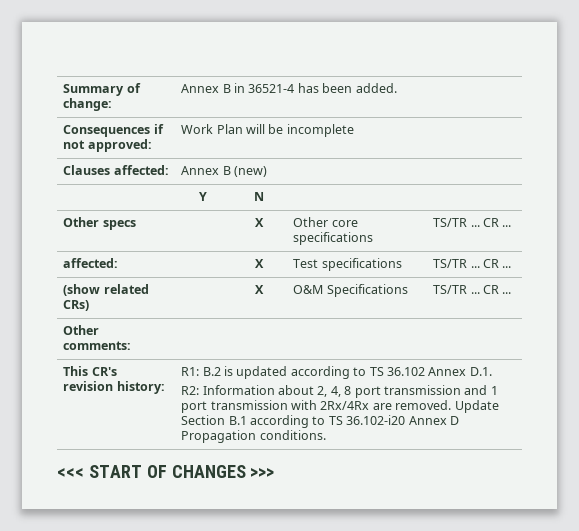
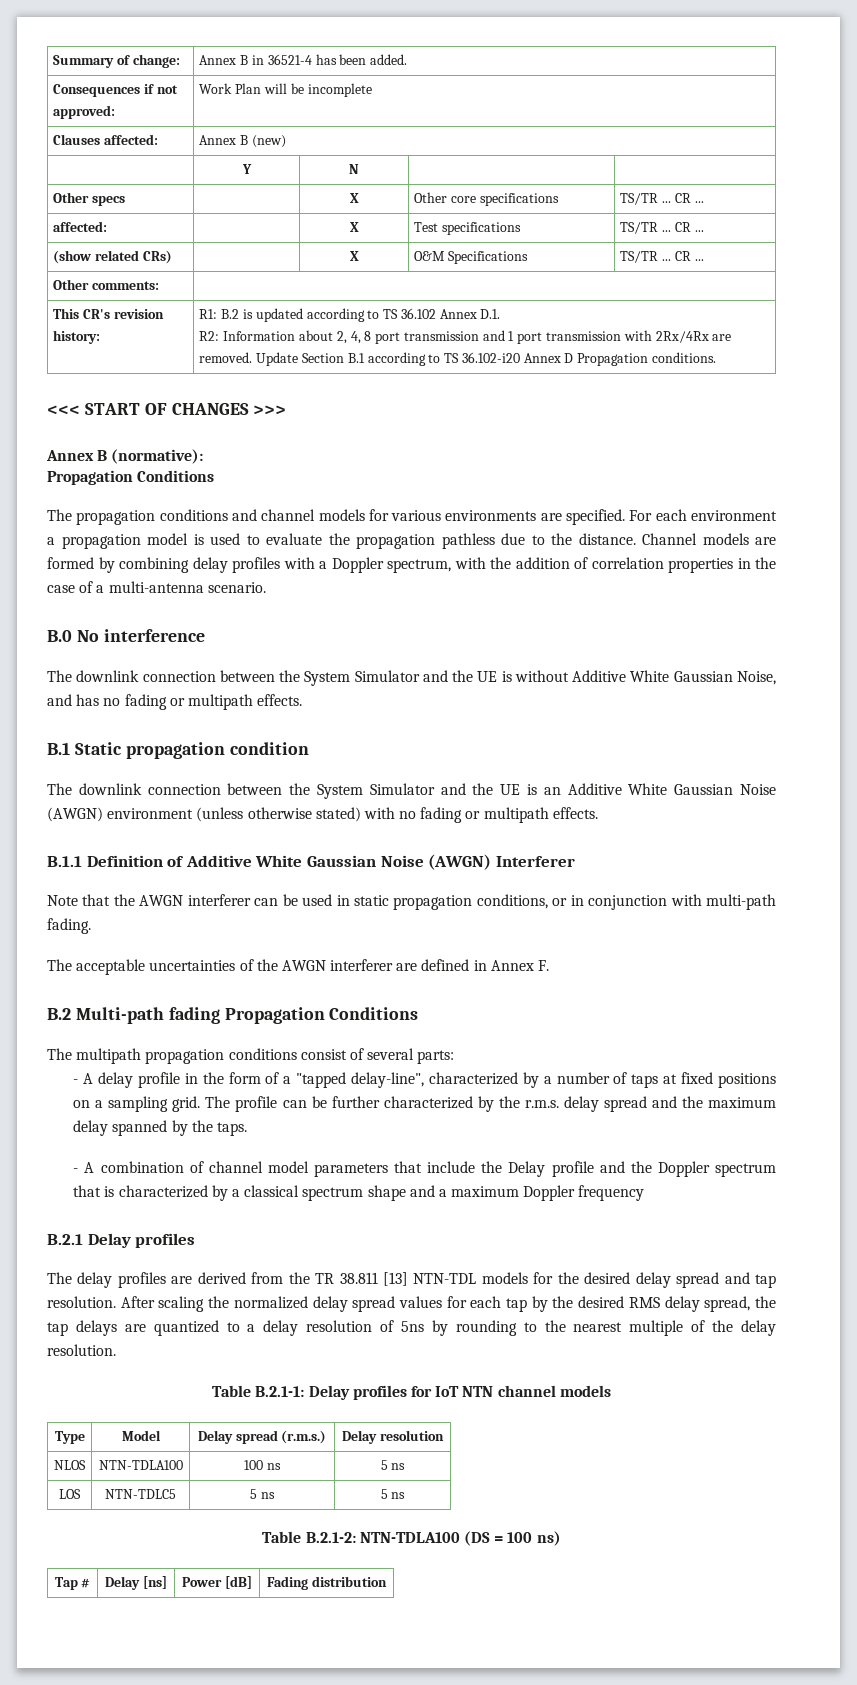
(275, 473) none -> [46,449,204,464] [47,470,215,485] [47,509,777,525] [47,533,776,549] [47,557,776,573] [47,581,266,593] [47,629,205,642] [47,670,776,686] [47,694,303,710] [47,742,309,759] [47,783,776,799] [47,807,598,823] [47,854,575,870] [47,894,776,910] [47,918,91,934] [47,959,550,975] [47,1007,419,1024] [47,1048,455,1064] [73,1072,777,1088] [73,1096,776,1112] [73,1120,248,1136] [73,1161,777,1177] [73,1185,645,1201] [47,1233,196,1248] [47,1272,777,1288] [47,1296,777,1312] [47,1320,777,1336] [47,1344,116,1356] [212,1385,611,1400] [54,1431,85,1444] [121,1430,161,1441] [197,1430,327,1444] [342,1430,444,1444] [54,1460,86,1470] [98,1460,183,1470] [244,1460,281,1470] [380,1460,406,1470] [59,1489,81,1499] [105,1489,176,1499] [250,1489,275,1499] [380,1489,406,1499] [262,1531,561,1546] [54,1577,91,1590] [105,1576,167,1590] [182,1576,252,1589] [267,1576,387,1590] // Annex B (normative): // Propagation Conditions // The propagation conditions and channel models for various environments are specified. For each environment a propagation model is used to evaluate the propagation pathless due to the distance. Channel models are formed by combining delay profiles with a Doppler spectrum, with the addition of correlation properties in the case of a multi-antenna scenario. // B.0 No interference // The downlink connection between the System Simulator and the UE is without Additive White Gaussian Noise, and has no fading or multipath effects. // B.1 Static propagation condition // The downlink connection between the System Simulator and the UE is an Additive White Gaussian Noise (AWGN) environment (unless otherwise stated) with no fading or multipath effects. // B.1.1 Definition of Additive White Gaussian Noise (AWGN) Interferer // Note that the AWGN interferer can be used in static propagation conditions, or in conjunction with multi-path fading. // The acceptable uncertainties of the AWGN interferer are defined in Annex F. // B.2 Multi-path fading Propagation Conditions // The multipath propagation conditions consist of several parts: // - A delay profile in the form of a "tapped delay-line", characterized by a number of taps at fixed positions on a sampling grid. The profile can be further characterized by the r.m.s. delay spread and the maximum delay spanned by the taps. // - A combination of channel model parameters that include the Delay profile and the Doppler spectrum that is characterized by a classical spectrum shape and a maximum Doppler frequency // B.2.1 Delay profiles // The delay profiles are derived from the TR 38.811 [13] NTN-TDL models for the desired delay spread and tap resolution. After scaling the normalized delay spread values for each tap by the desired RMS delay spread, the tap delays are quantized to a delay resolution of 5ns by rounding to the nearest multiple of the delay resolution. // Table B.2.1-1: Delay profiles for IoT NTN channel models // Type | Model | Delay spread (r.m.s.) | Delay resolution // NLOS | NTN-TDLA100 | 100 ns | 5 ns // LOS | NTN-TDLC5 | 5 ns | 5 ns // Table B.2.1-2: NTN-TDLA100 (DS = 100 ns) // Tap # | Delay [ns] | Power [dB] | Fading distribution

